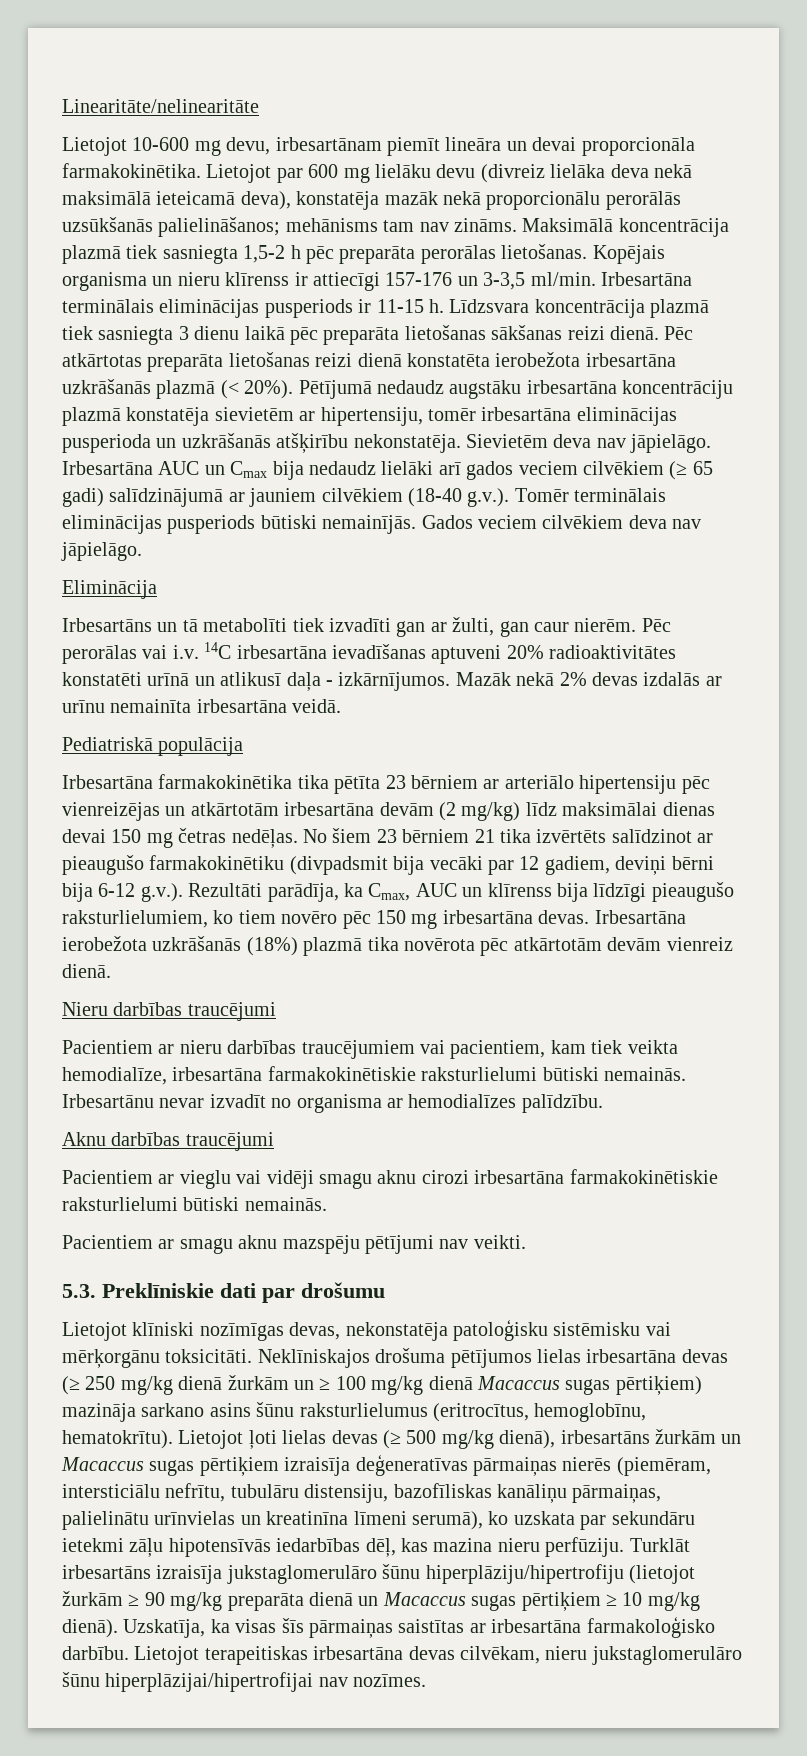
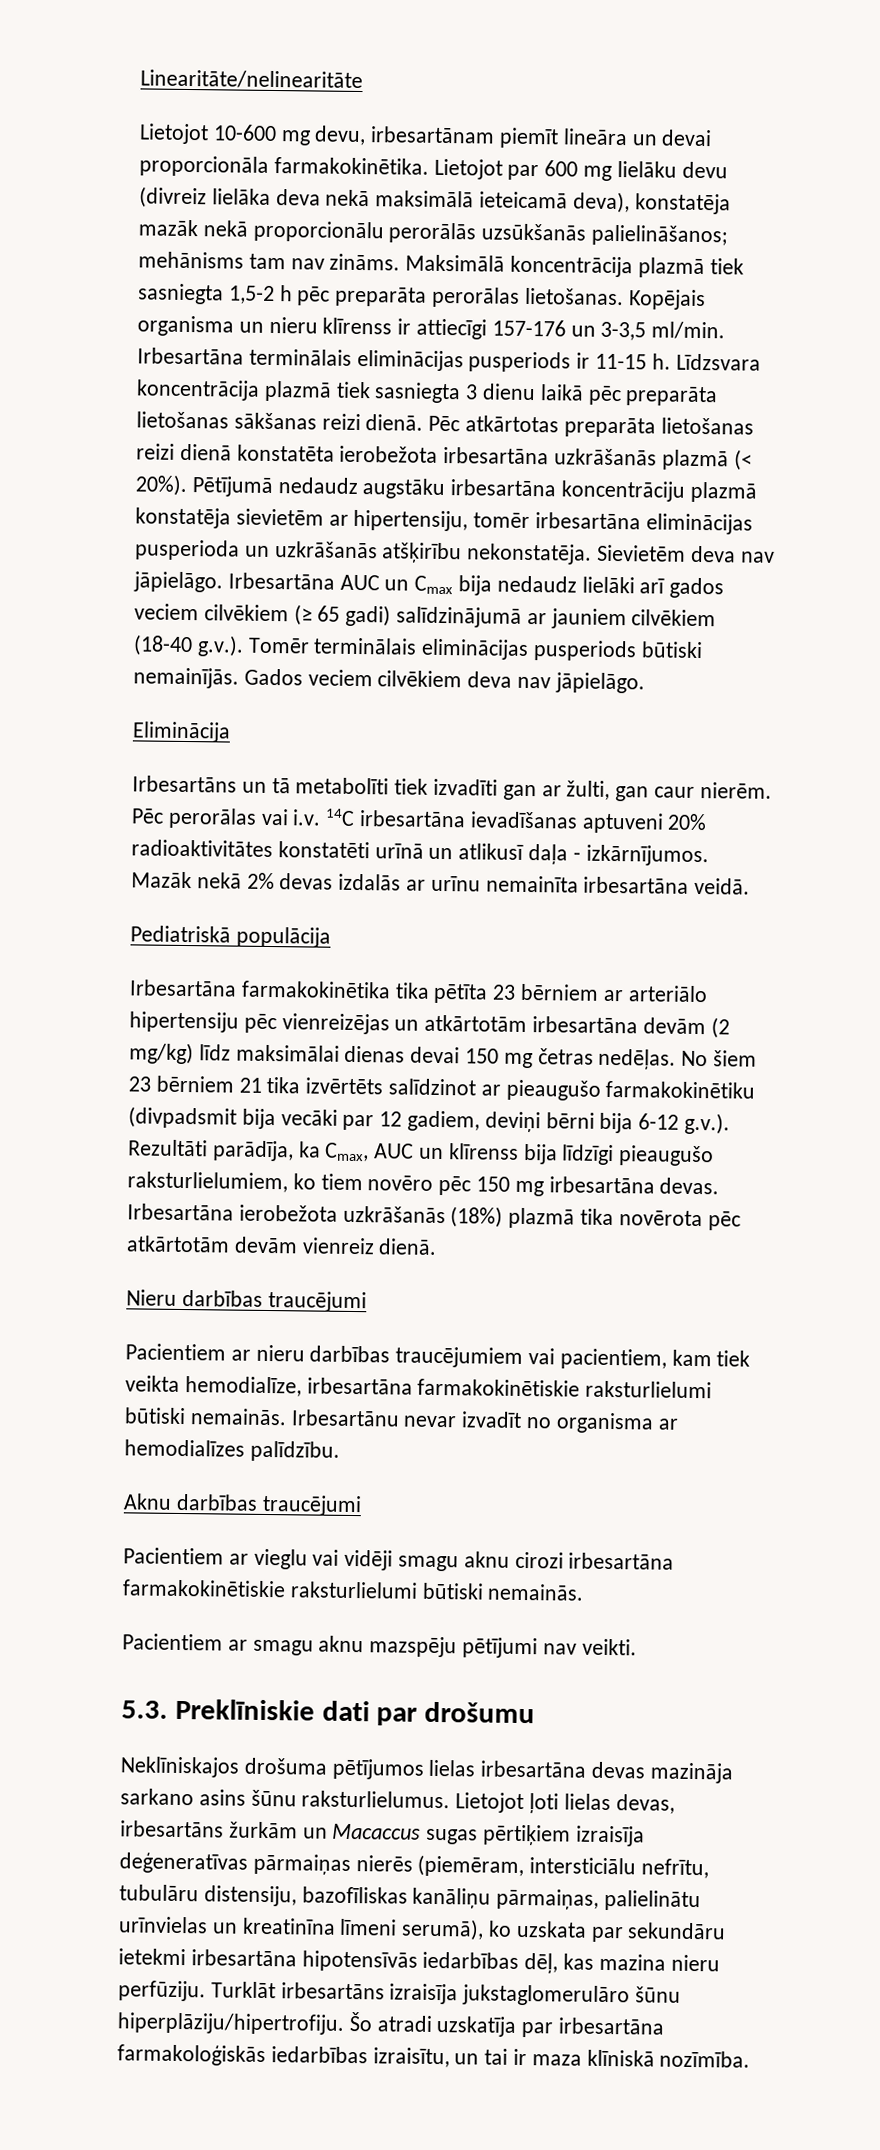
[62,1320,671,1341] [62,1349,253,1368] Lietojot klīniski nozīmīgas devas, nekonstatēja patoloģisku sistēmisku vai mērķorgānu toksicitāti. -> (536, 1712) none
[62,1375,702,1395] [62,1402,647,1422] [62,1430,556,1449] (≥ 250 mg/kg dienā žurkām un ≥ 100 mg/kg dienā Macaccus sugas pērtiķiem) mazināja sarkano asins šūnu raksturlielumus (eritrocītus, hemoglobīnu, hematokrītu). Lietojot ļoti lielas devas (≥ 500 mg/kg dienā), -> [649,1762,733,1784] [120,1788,675,1814] mazināja sarkano asins šūnu raksturlielumus. Lietojot ļoti lielas devas,
[129,1538,164,1557] zāļu -> [190,1949,297,1967] irbesartāna
[425,1564,695,1584] [62,1591,700,1611] [62,1617,715,1638] [62,1646,742,1665] [62,1672,427,1692] hiperplāziju/hipertrofiju (lietojot žurkām ≥ 90 mg/kg preparāta dienā un Macaccus sugas pērtiķiem ≥ 10 mg/kg dienā). Uzskatīja, ka visas šīs pārmaiņas saistītas ar irbesartāna farmakoloģisko darbību. Lietojot terapeitiskas irbesartāna devas cilvēkam, nieru jukstaglomerulāro šūnu hiperplāzijai/hipertrofijai nav nozīmes. -> [117,2012,665,2038] [117,2044,751,2068] hiperplāziju/hipertrofiju. Šo atradi uzskatīja par irbesartāna farmakoloģiskās iedarbības izraisītu, un tai ir maza klīniskā nozīmība.

